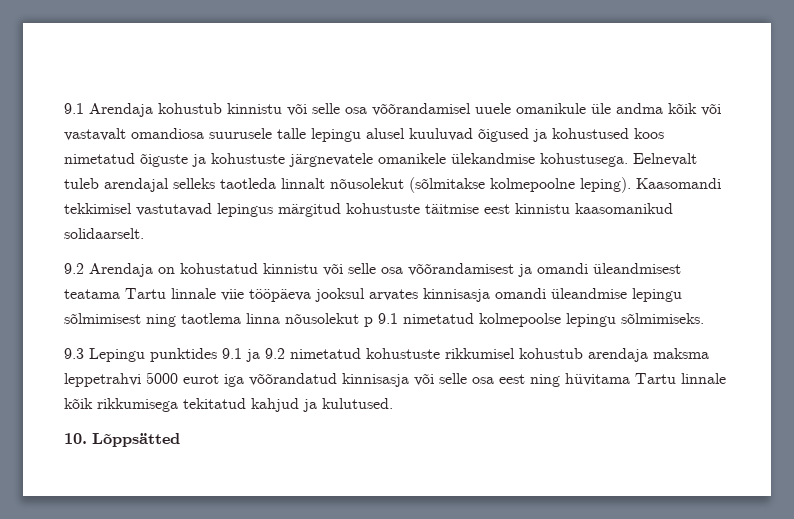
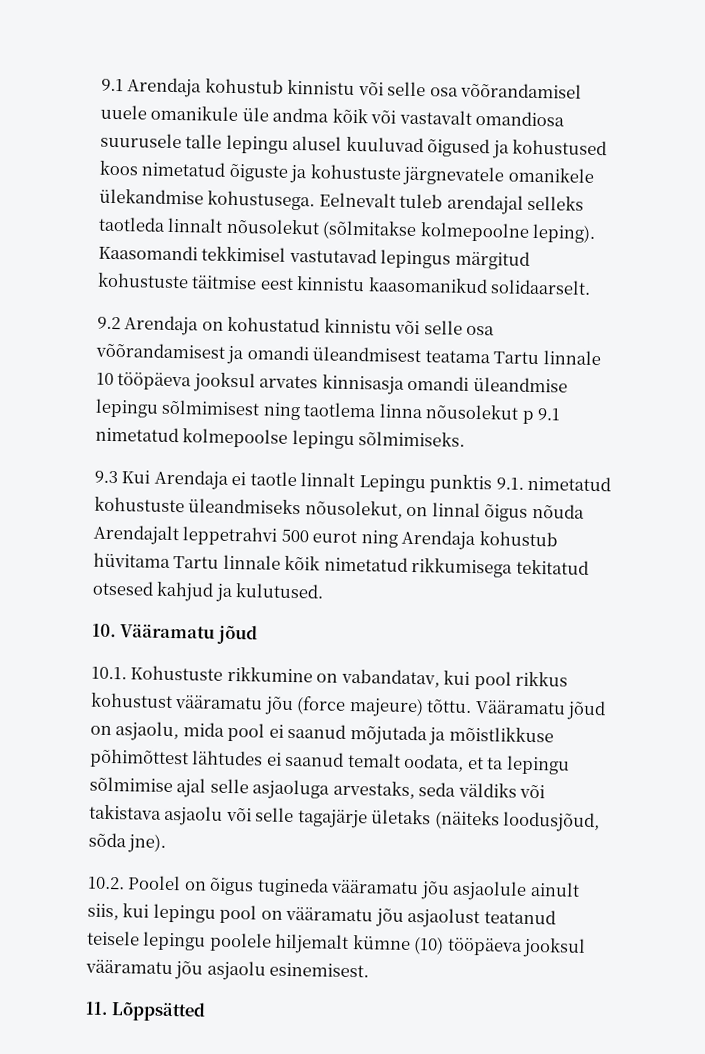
[221,289,244,301] viie -> [96,372,114,386] 10
[89,348,709,362] [64,372,560,387] Lepingu punktides 9.1 ja 9.2 nimetatud kohustuste rikkumisel kohustub arendaja maksma leppetrahvi 5000 eurot iga võõrandatud kinnisasja või selle osa eest ning -> [121,469,612,494] [94,496,585,522] [93,524,558,551] Kui Arendaja ei taotle linnalt Lepingu punktis 9.1. nimetatud kohustuste üleandmiseks nõusolekut, on linnal õigus nõuda Arendajalt leppetrahvi 500 eurot ning Arendaja kohustub
(93, 403) none -> [323,556,408,572] nimetatud
(246, 403) none -> [92,580,154,596] otsesed
(87, 438) none -> [120,624,258,645] [91,665,569,690] [90,692,607,721] [90,721,554,746] [89,748,570,775] [89,776,546,800] [89,804,601,833] [88,832,167,853] [87,875,580,901] [87,903,556,929] [87,930,587,958] [85,959,370,981] [85,1001,109,1016] Vääramatu jõud // 10.1. Kohustuste rikkumine on vabandatav, kui pool rikkus kohustust vääramatu jõu (force majeure) tõttu. Vääramatu jõud on asjaolu, mida pool ei saanud mõjutada ja mõistlikkuse põhimõttest lähtudes ei saanud temalt oodata, et ta lepingu sõlmimise ajal selle asjaoluga arvestaks, seda väldiks või takistava asjaolu või selle tagajärje ületaks (näiteks loodusjõud, sõda jne). // 10.2. Poolel on õigus tugineda vääramatu jõu asjaolule ainult siis, kui lepingu pool on vääramatu jõu asjaolust teatanud teisele lepingu poolele hiljemalt kümne (10) tööpäeva jooksul vääramatu jõu asjaolu esinemisest. // 11.

